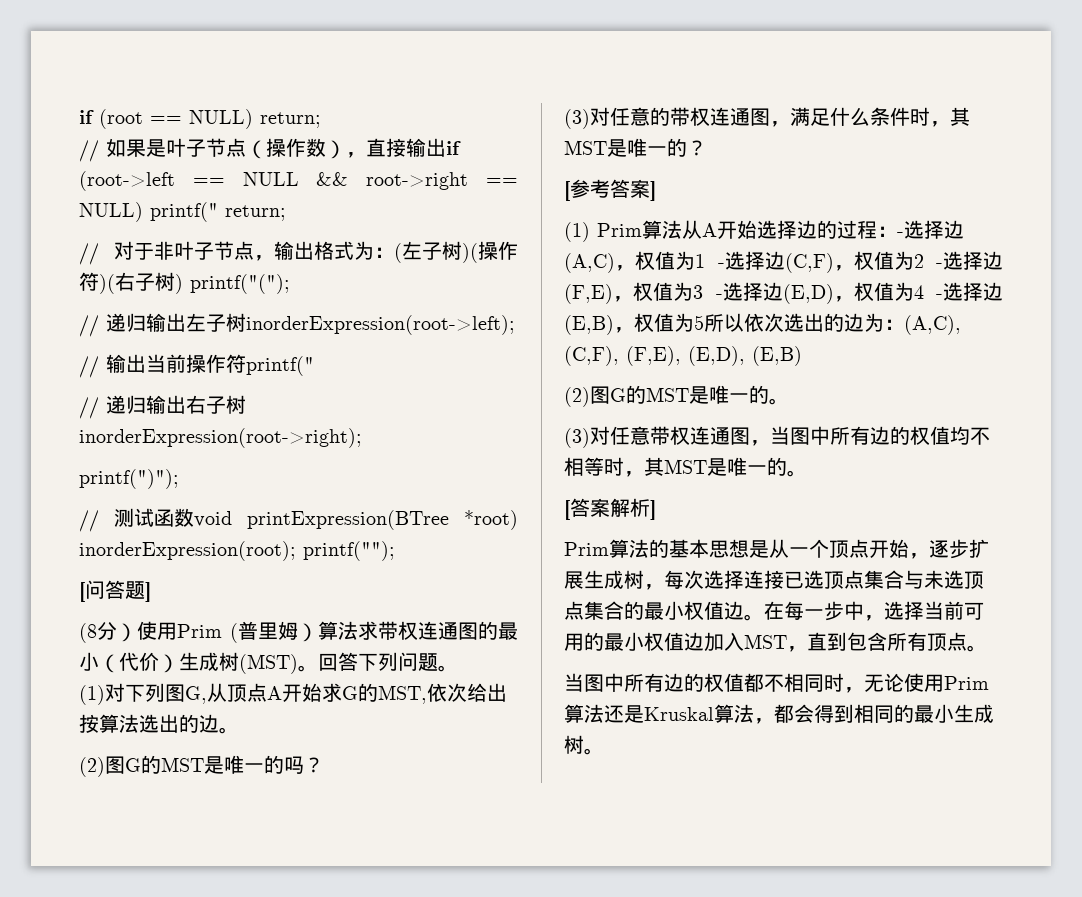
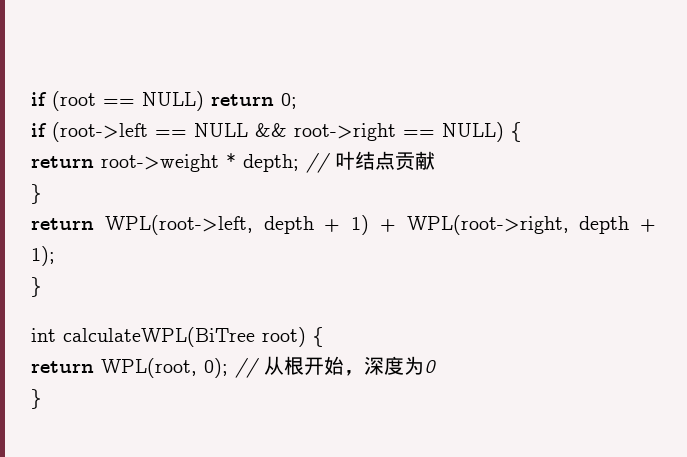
[260,112,321,128] [79,138,446,162] return; // // 如果是叶子节点（操作数），直接输出 -> [211,93,297,109] return 0; //
[150,202,286,222] [79,241,518,265] [79,272,290,294] [79,313,515,337] [79,354,314,378] [79,395,246,419] [79,428,362,448] [79,469,179,489] [79,508,518,532] [79,541,395,561] [79,580,151,602] [79,621,518,643] [79,652,458,674] [79,683,507,705] [79,714,239,734] [79,755,324,777] [564,107,970,129] [564,138,707,157] [564,179,656,201] [564,220,964,242] [564,251,1003,273] [564,282,1003,304] [564,313,961,335] [564,346,802,366] [564,385,789,407] [564,426,990,448] [564,457,807,477] [564,498,656,520] [564,539,989,559] [564,570,984,590] [564,601,984,621] [564,632,987,652] [564,673,989,693] [564,704,994,724] [564,735,604,755] printf(" return; // // 对于非叶子节点，输出格式为：(左子树)(操作符)(右子树) printf("("); // // 递归输出左子树inorderExpression(root->left); // // 输出当前操作符printf(" // // 递归输出右子树inorderExpression(root->right); // printf(")"); // // 测试函数void printExpression(BTree *root) inorderExpression(root); printf(""); // [问答题] // (8分）使用Prim (普里姆）算法求带权连通图的最小（代价）生成树(MST)。回答下列问题。 // (1)对下列图G,从顶点A开始求G的MST,依次给出按算法选出的边。 // (2)图G的MST是唯一的吗？ // (3)对任意的带权连通图，满足什么条件时，其MST是唯一的？ // [参考答案] // (1) Prim算法从A开始选择边的过程：-选择边(A,C)，权值为1 -选择边(C,F)，权值为2 -选择边(F,E)，权值为3 -选择边(E,D)，权值为4 -选择边(E,B)，权值为5所以依次选出的边为：(A,C), (C,F), (F,E), (E,D), (E,B) // (2)图G的MST是唯一的。 // (3)对任意带权连通图，当图中所有边的权值均不相等时，其MST是唯一的。 // [答案解析] // Prim算法的基本思想是从一个顶点开始，逐步扩展生成树，每次选择连接已选顶点集合与未选顶点集合的最小权值边。在每一步中，选择当前可用的最小权值边加入MST，直到包含所有顶点。 // 当图中所有边的权值都不相同时，无论使用Prim算法还是Kruskal算法，都会得到相同的最小生成树。 -> [511,122,521,142] [31,151,435,173] [31,184,41,204] [31,215,656,235] [31,246,55,266] [31,277,41,297] [31,327,323,347] [31,356,436,378] [31,389,41,409] { // return root->weight * depth; // 叶结点贡献 // } // return WPL(root->left, depth + 1) + WPL(root->right, depth + 1); // } // int calculateWPL(BiTree root) { // return WPL(root, 0); // 从根开始，深度为0 // }

